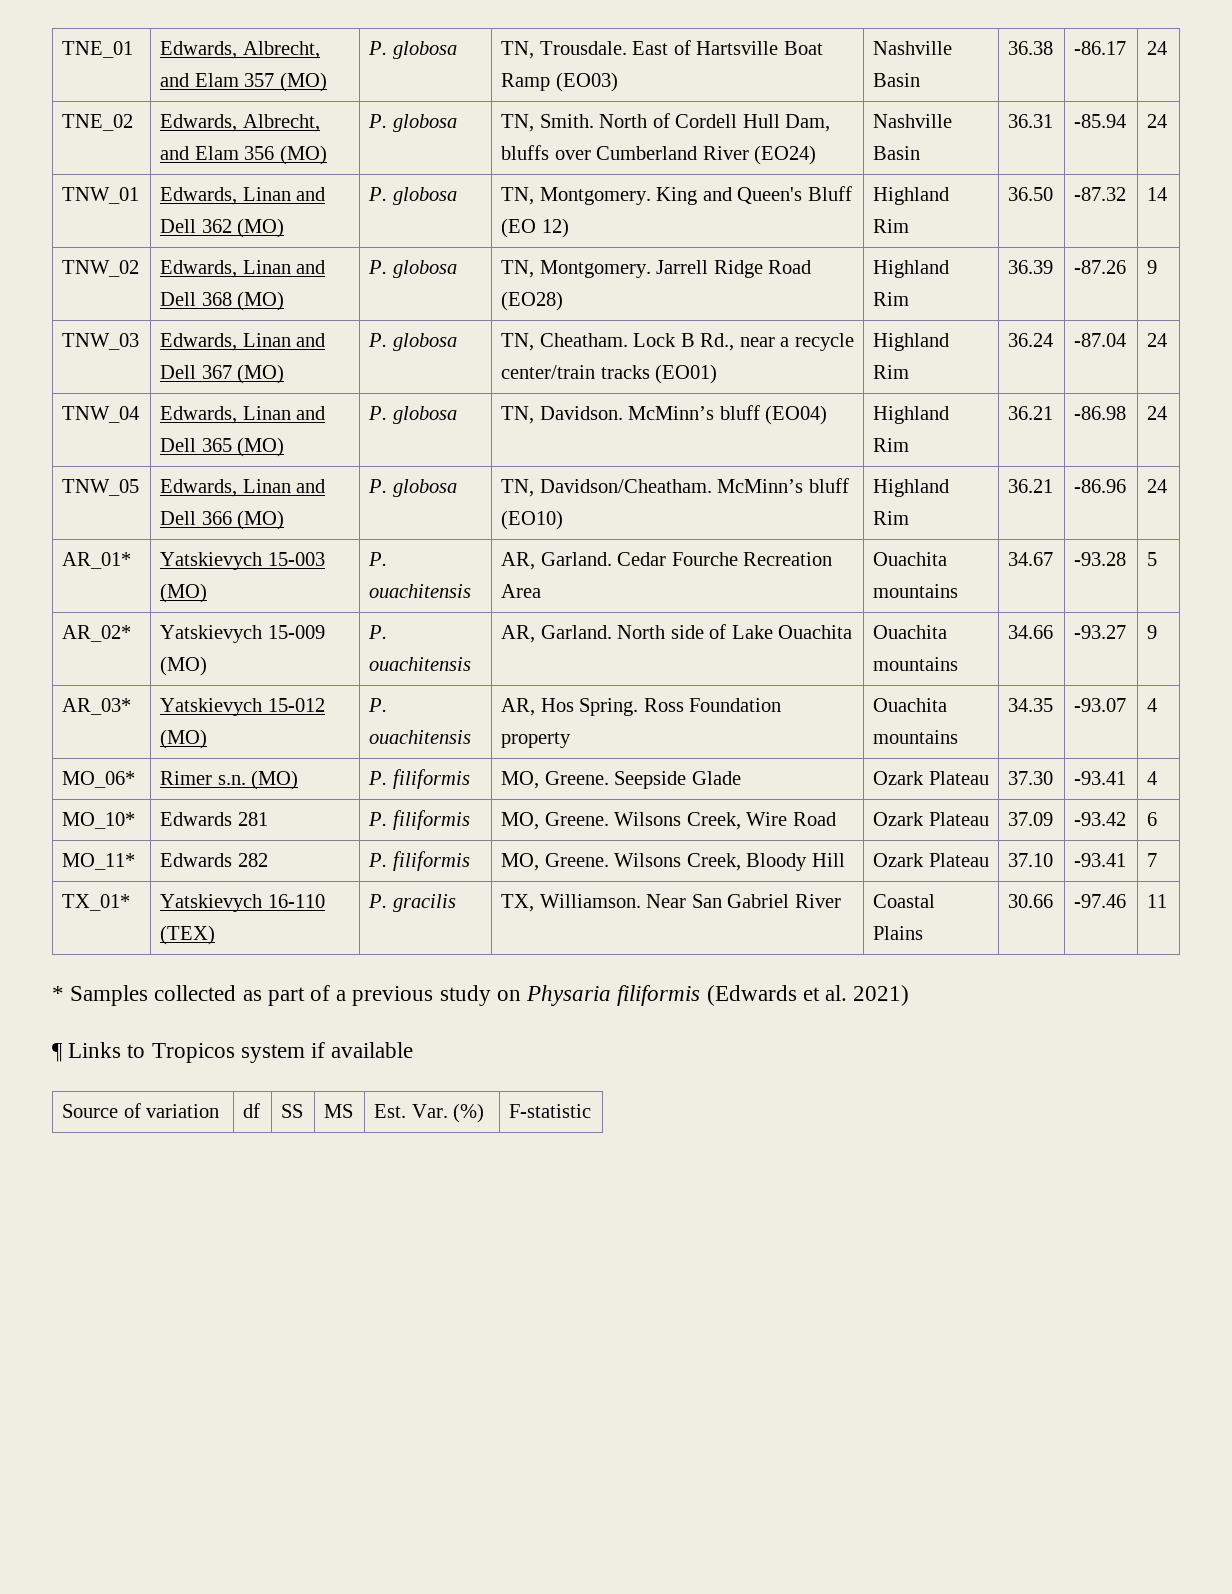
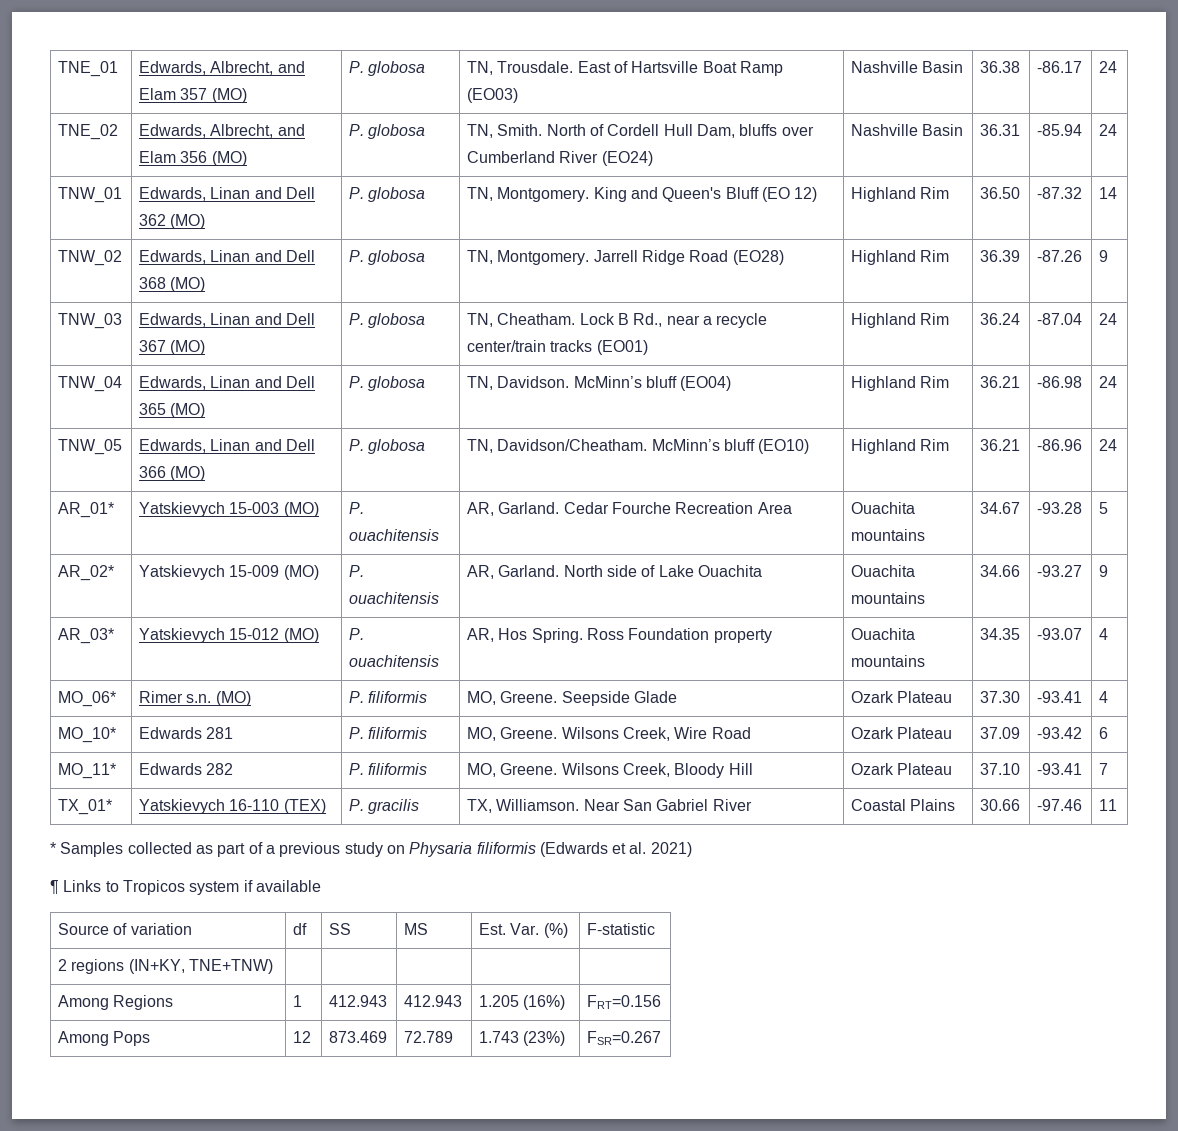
(592, 1111) none -> [58,959,274,974] [58,995,174,1010] [293,995,303,1007] [329,995,388,1007] [404,995,463,1007] [479,995,566,1010] [587,995,662,1009] [58,1031,151,1046] [293,1031,312,1043] [329,1031,388,1043] [404,1031,454,1043] [479,1031,566,1046] [587,1031,662,1045] // 2 regions (IN+KY, TNE+TNW) | | | | | // Among Regions | 1 | 412.943 | 412.943 | 1.205 (16%) | FRT=0.156 // Among Pops | 12 | 873.469 | 72.789 | 1.743 (23%) | FSR=0.267

